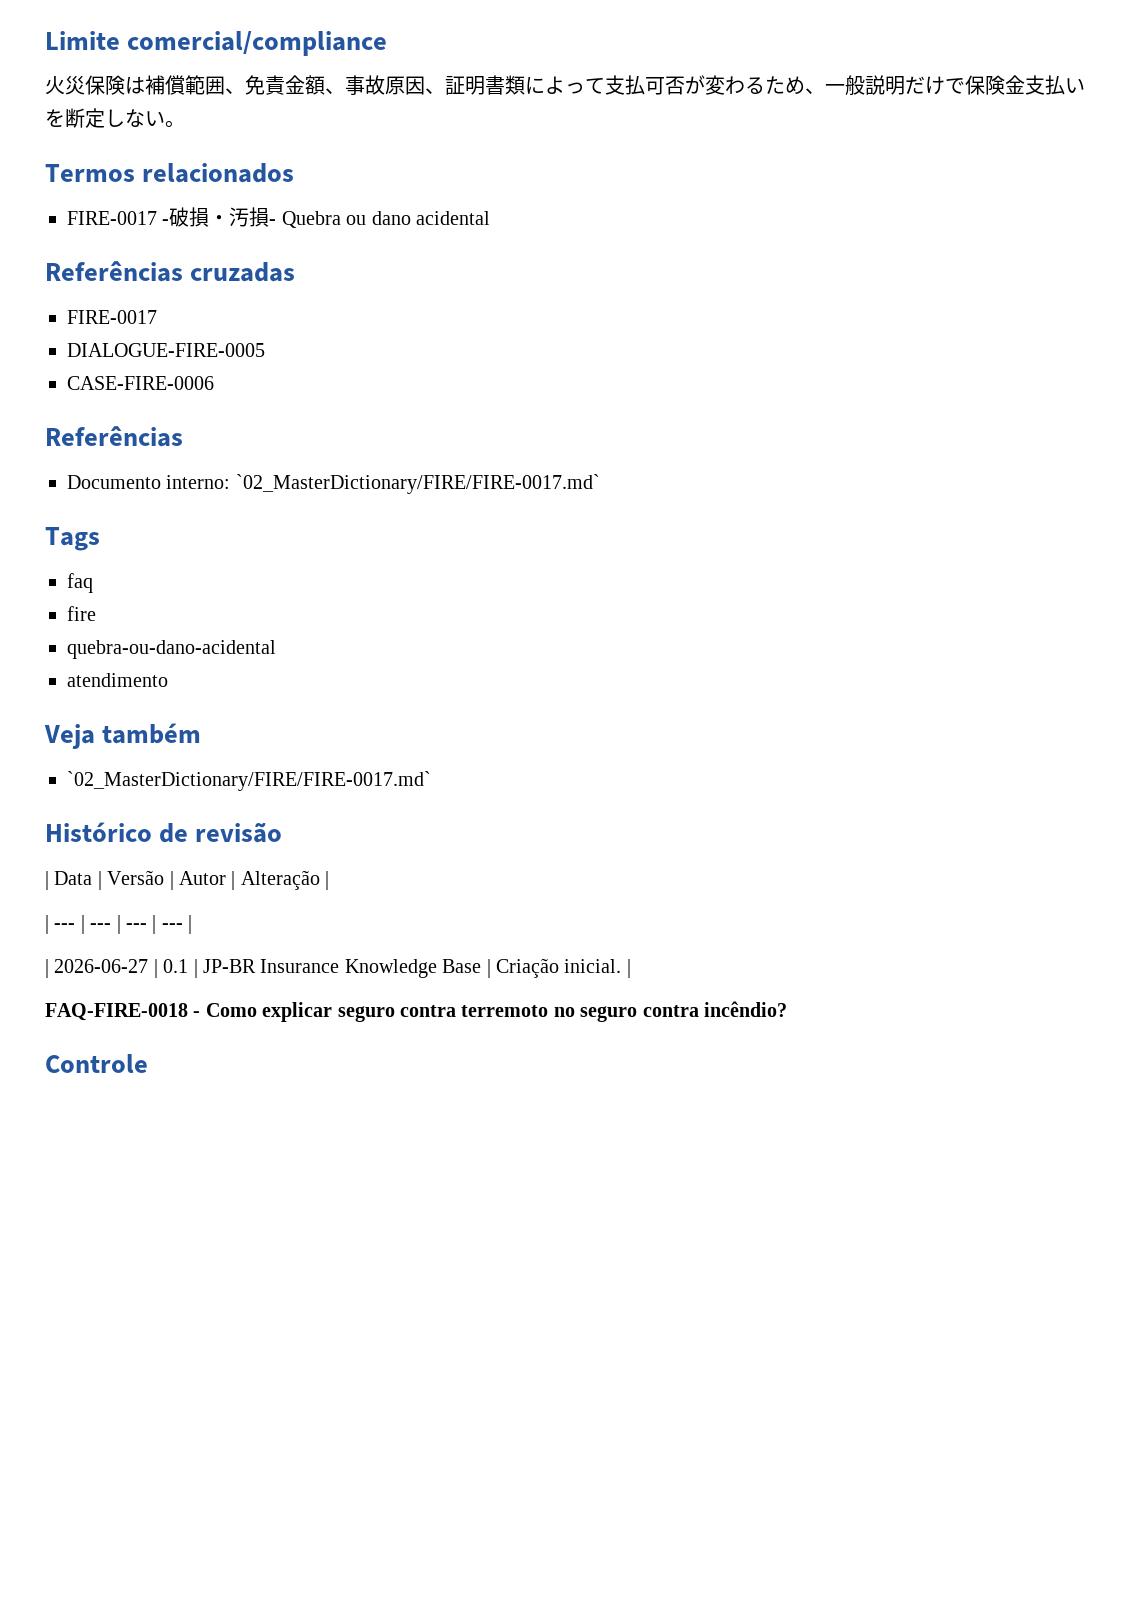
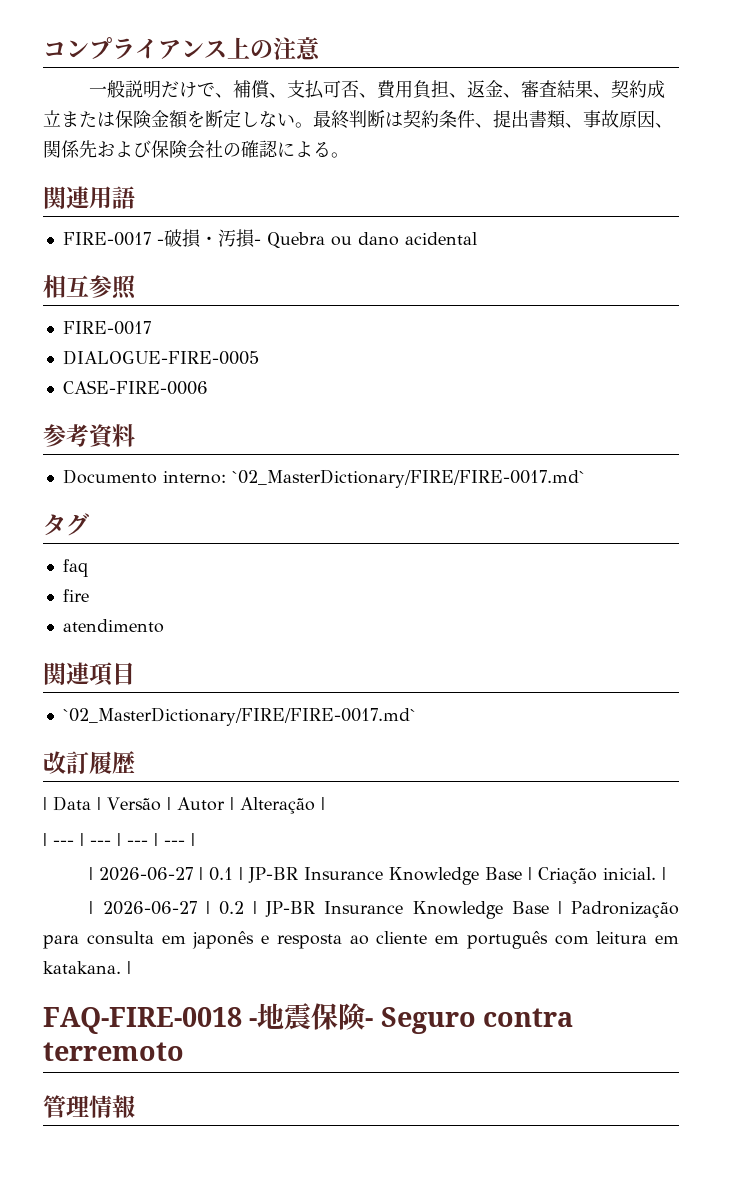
[45,31,388,56] [45,75,1085,95] [45,108,185,128] [45,163,295,183] Limite comercial/compliance // 火災保険は補償範囲、免責金額、事故原因、証明書類によって支払可否が変わるため、一般説明だけで保険金支払いを断定しない。 // Termos relacionados -> [43,37,321,61] [89,79,666,99] [43,109,673,129] [43,140,349,159] [43,186,135,209] コンプライアンス上の注意 // 一般説明だけで、補償、支払可否、費用負担、返金、審査結果、契約成立または保険金額を断定しない。最終判断は契約条件、提出書類、事故原因、関係先および保険会社の確認による。 // 関連用語
[45,261,296,282] Referências cruzadas -> [43,275,137,300] 相互参照
[45,426,183,447] Referências -> [43,424,135,449] 参考資料
[45,527,100,551] Tags -> [43,513,89,536] タグ
[67,640,276,659] // quebra-ou-dano-acidental -> (89, 595) none
[44,723,202,749] [67,771,431,791] [45,822,283,843] Veja também // `02_MasterDictionary/FIRE/FIRE-0017.md` // Histórico de revisão -> [43,662,135,686] [62,707,416,726] [43,751,135,774] 関連項目 // `02_MasterDictionary/FIRE/FIRE-0017.md` // 改訂履歴
[45,1001,787,1022] [45,1054,148,1073] FAQ-FIRE-0018 - Como explicar seguro contra terremoto no seguro contra incêndio? // Controle -> [89,901,680,919] [43,931,679,949] [43,961,131,974] [43,1003,573,1034] [43,1042,184,1061] [43,1095,135,1118] | 2026-06-27 | 0.2 | JP-BR Insurance Knowledge Base | Padronização para consulta em japonês e resposta ao cliente em português com leitura em katakana. | // FAQ-FIRE-0018 -地震保険- Seguro contra terremoto // 管理情報

